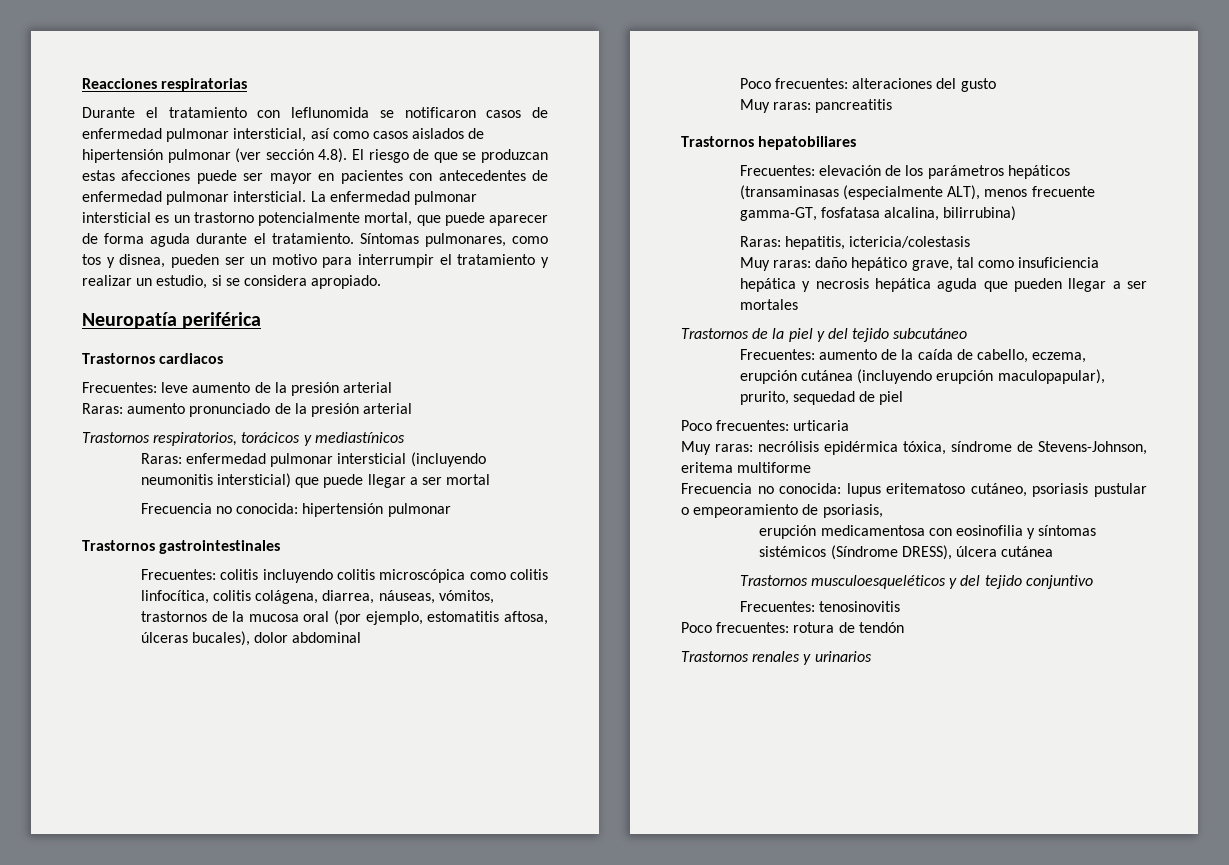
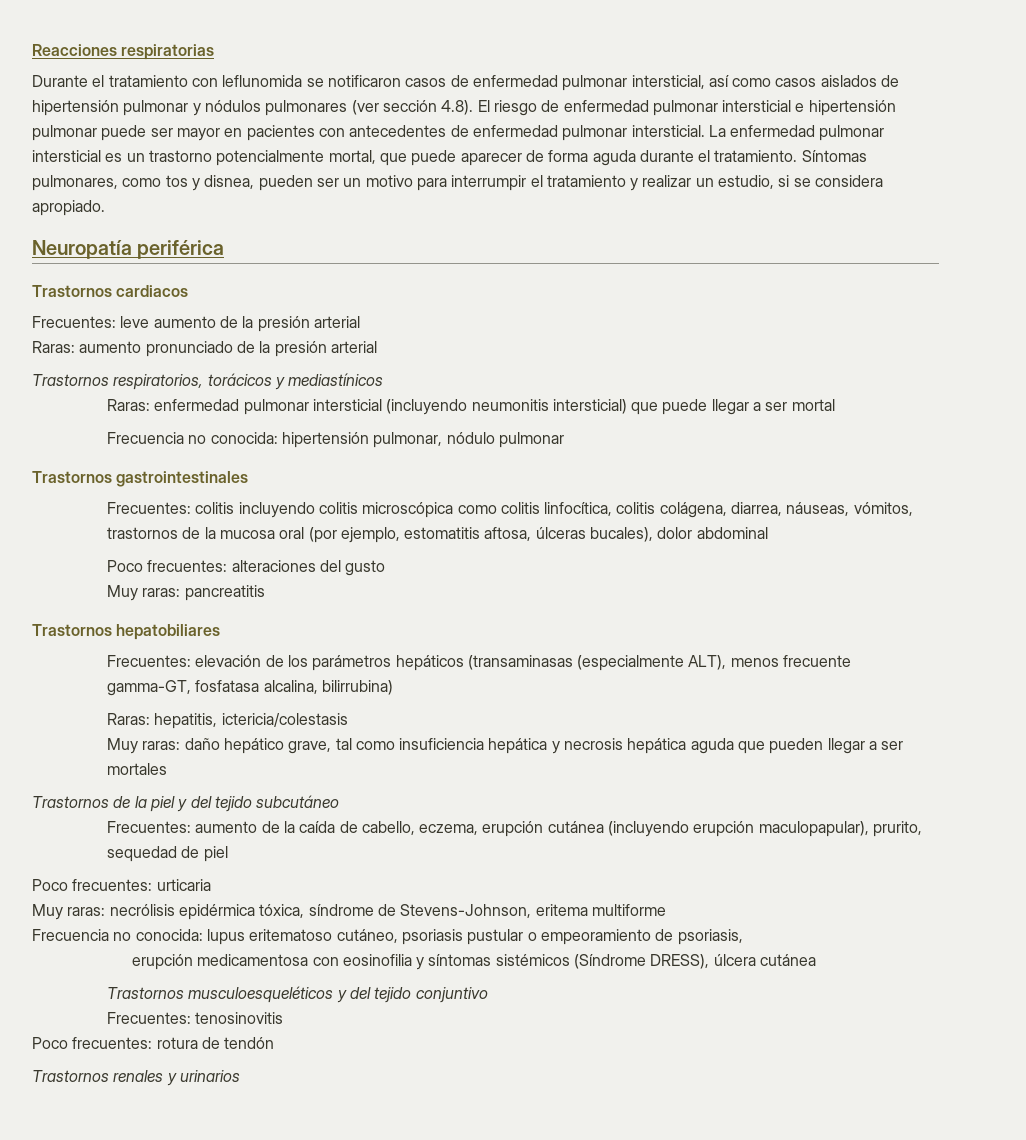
(231, 156) none -> [192,100,348,116] y nódulos pulmonares
[433,149,549,163] [82,170,191,181] que se produzcan estas afecciones -> [563,100,896,116] [32,125,97,141] enfermedad pulmonar intersticial e hipertensión pulmonar
(384, 510) none -> [373,432,495,448] pulmonar, nódulo

